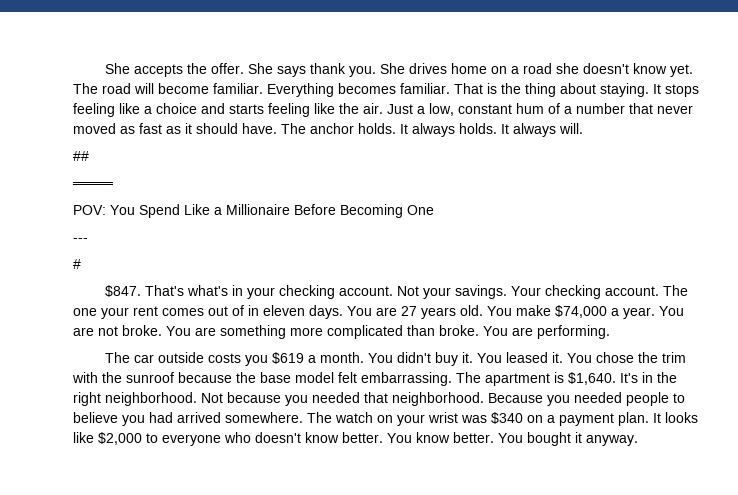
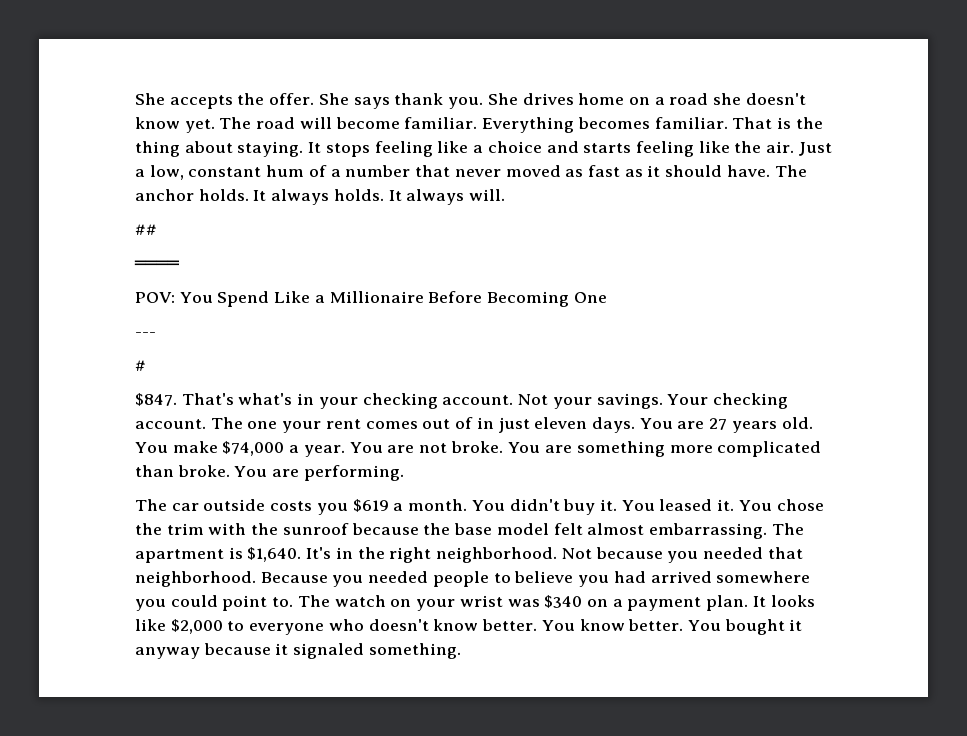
(259, 310) none -> [498,417,530,433] just
(357, 377) none -> [587,523,645,535] almost
[225,412,303,423] somewhere. -> [716,571,811,583] [135,595,294,611] somewhere you could point to.
[586,435,638,446] anyway. -> [135,643,461,659] anyway because it signaled something.

